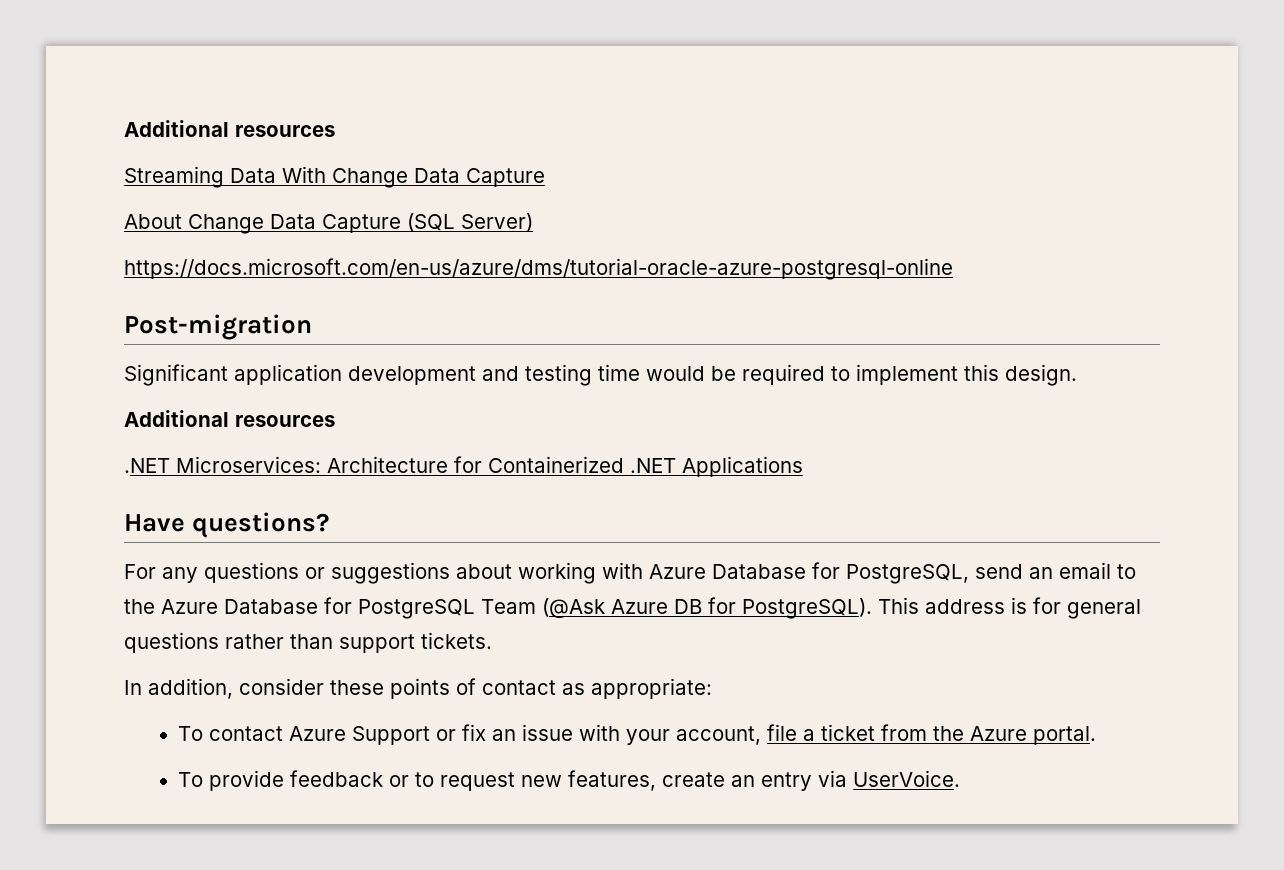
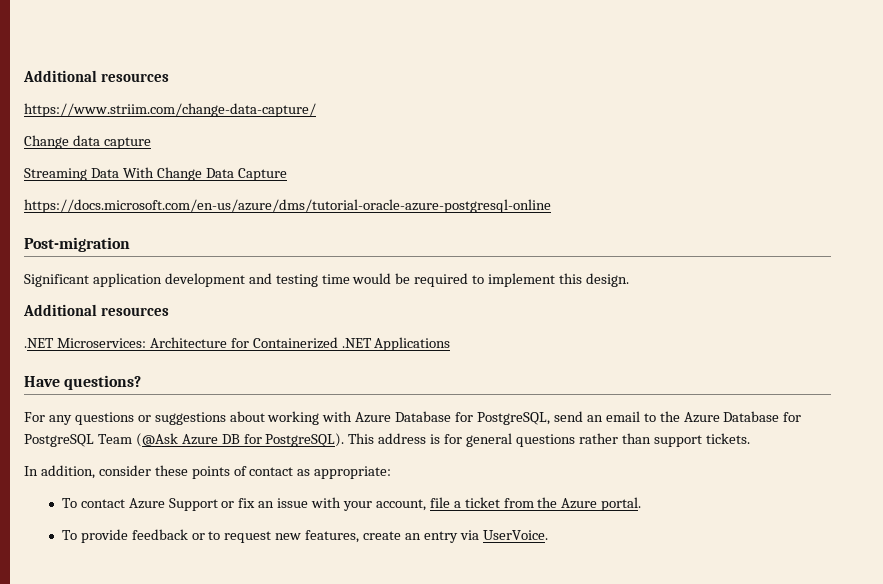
[124,120,335,137] Additional resources -> [23,70,169,82] [24,103,316,117] [24,135,151,149] Additional resources // https://www.striim.com/change-data-capture/ // Change data capture
[124,213,533,234] // About Change Data Capture (SQL Server) -> (287, 174) none

